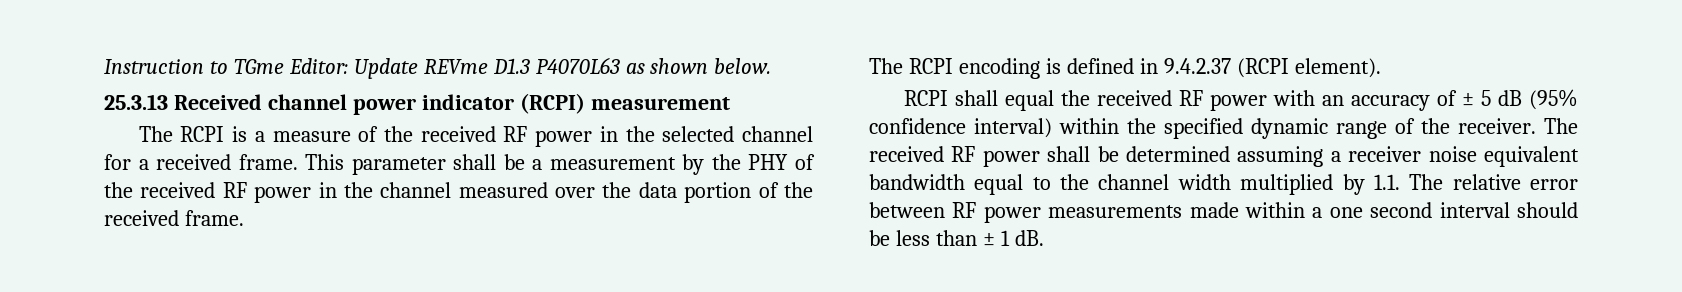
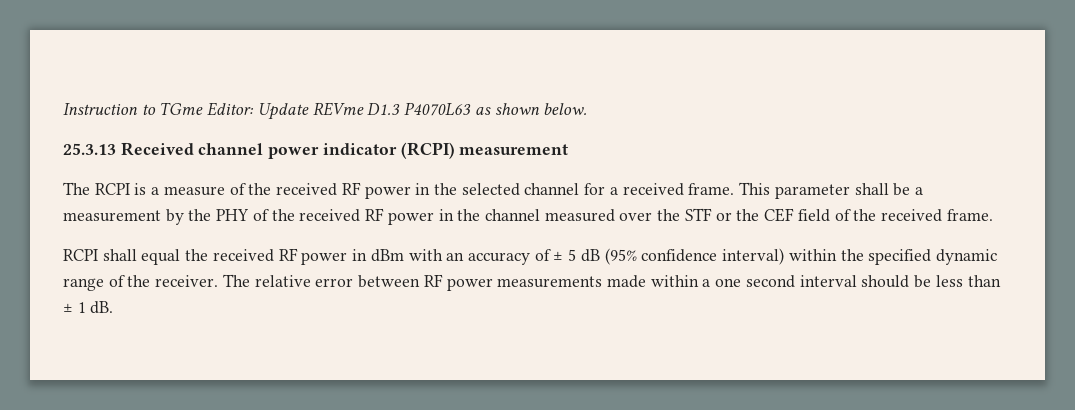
[638,182,752,203] data portion -> [684,208,830,222] STF or the CEF field
[869,58,1381,79] // The RCPI encoding is defined in 9.4.2.37 (RCPI element). -> (993, 215) none
(1267, 102) none -> [352,249,404,262] in dBm
[869,146,1579,167] [869,174,1444,195] received RF power shall be determined assuming a receiver noise equivalent bandwidth equal to the channel width multiplied by 1.1. The -> (250, 280) none

